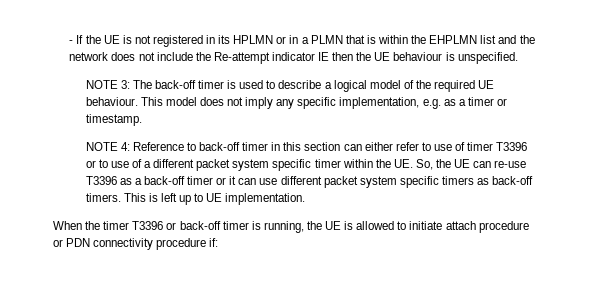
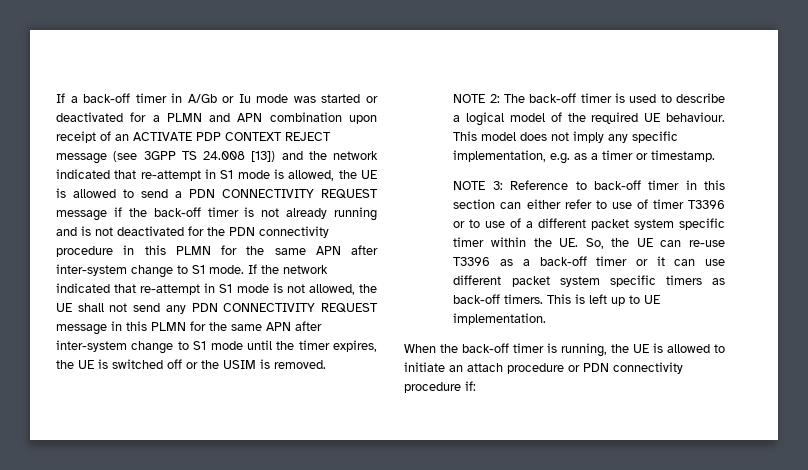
[69,35,535,47] [69,52,518,64] [85,80,130,89] - If the UE is not registered in its HPLMN or in a PLMN that is within the EHPLMN list and the network does not include the Re-attempt indicator IE then the UE behaviour is unspecified. // NOTE 3: -> [56,93,378,103] [56,112,377,124] [56,131,331,143] [56,151,378,164] [56,169,377,181] [56,188,378,199] [56,207,377,221] [56,226,329,238] [56,245,378,257] [56,264,328,278] [56,283,377,295] [56,303,378,314] [56,321,322,335] [56,340,377,354] [56,359,326,369] [453,94,500,103] If a back-off timer in A/Gb or Iu mode was started or deactivated for a PLMN and APN combination upon receipt of an ACTIVATE PDP CONTEXT REJECT message (see 3GPP TS 24.008 [13]) and the network indicated that re-attempt in S1 mode is allowed, the UE is allowed to send a PDN CONNECTIVITY REQUEST message if the back-off timer is not already running and is not deactivated for the PDN connectivity procedure in this PLMN for the same APN after inter-system change to S1 mode. If the network indicated that re-attempt in S1 mode is not allowed, the UE shall not send any PDN CONNECTIVITY REQUEST message in this PLMN for the same APN after inter-system change to S1 mode until the timer expires, the UE is switched off or the USIM is removed. // NOTE 2:
[120,142,130,151] 4: -> [492,181,503,190] 3:
[103,221,177,230] timer T3396 or -> (458, 348) none
(443, 225) none -> [449,365,463,372] an

